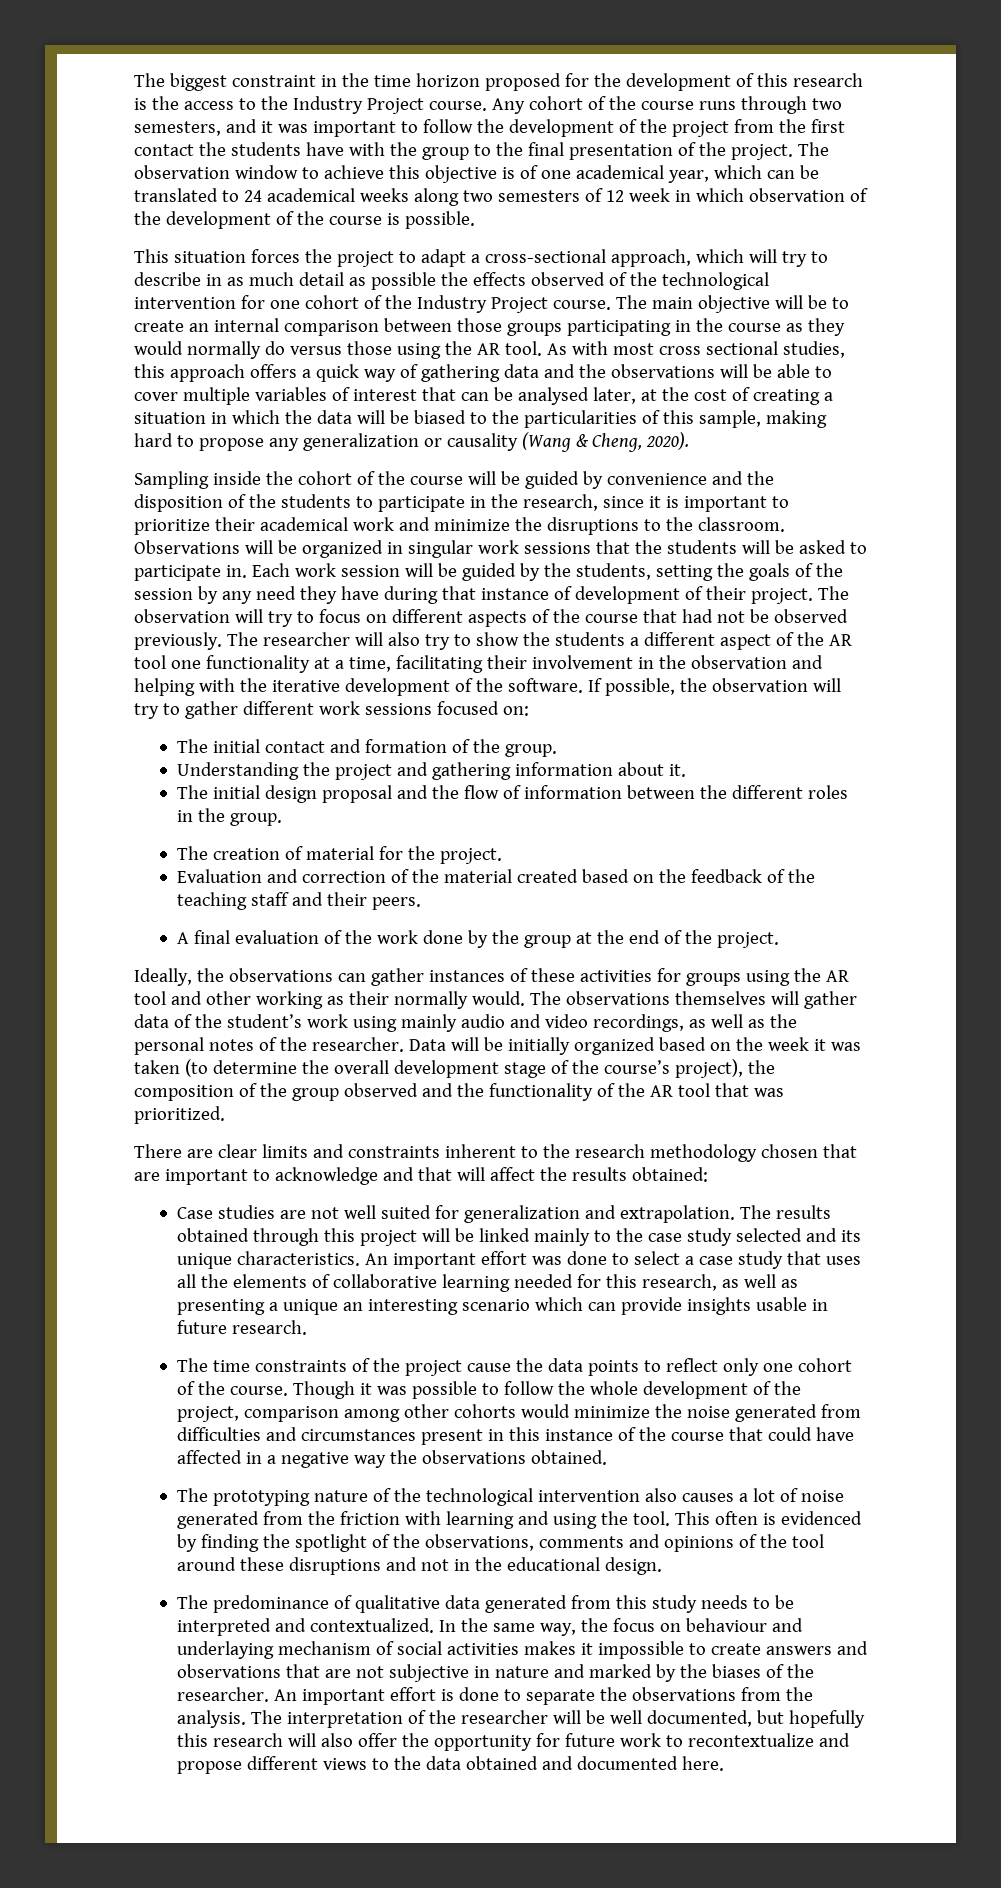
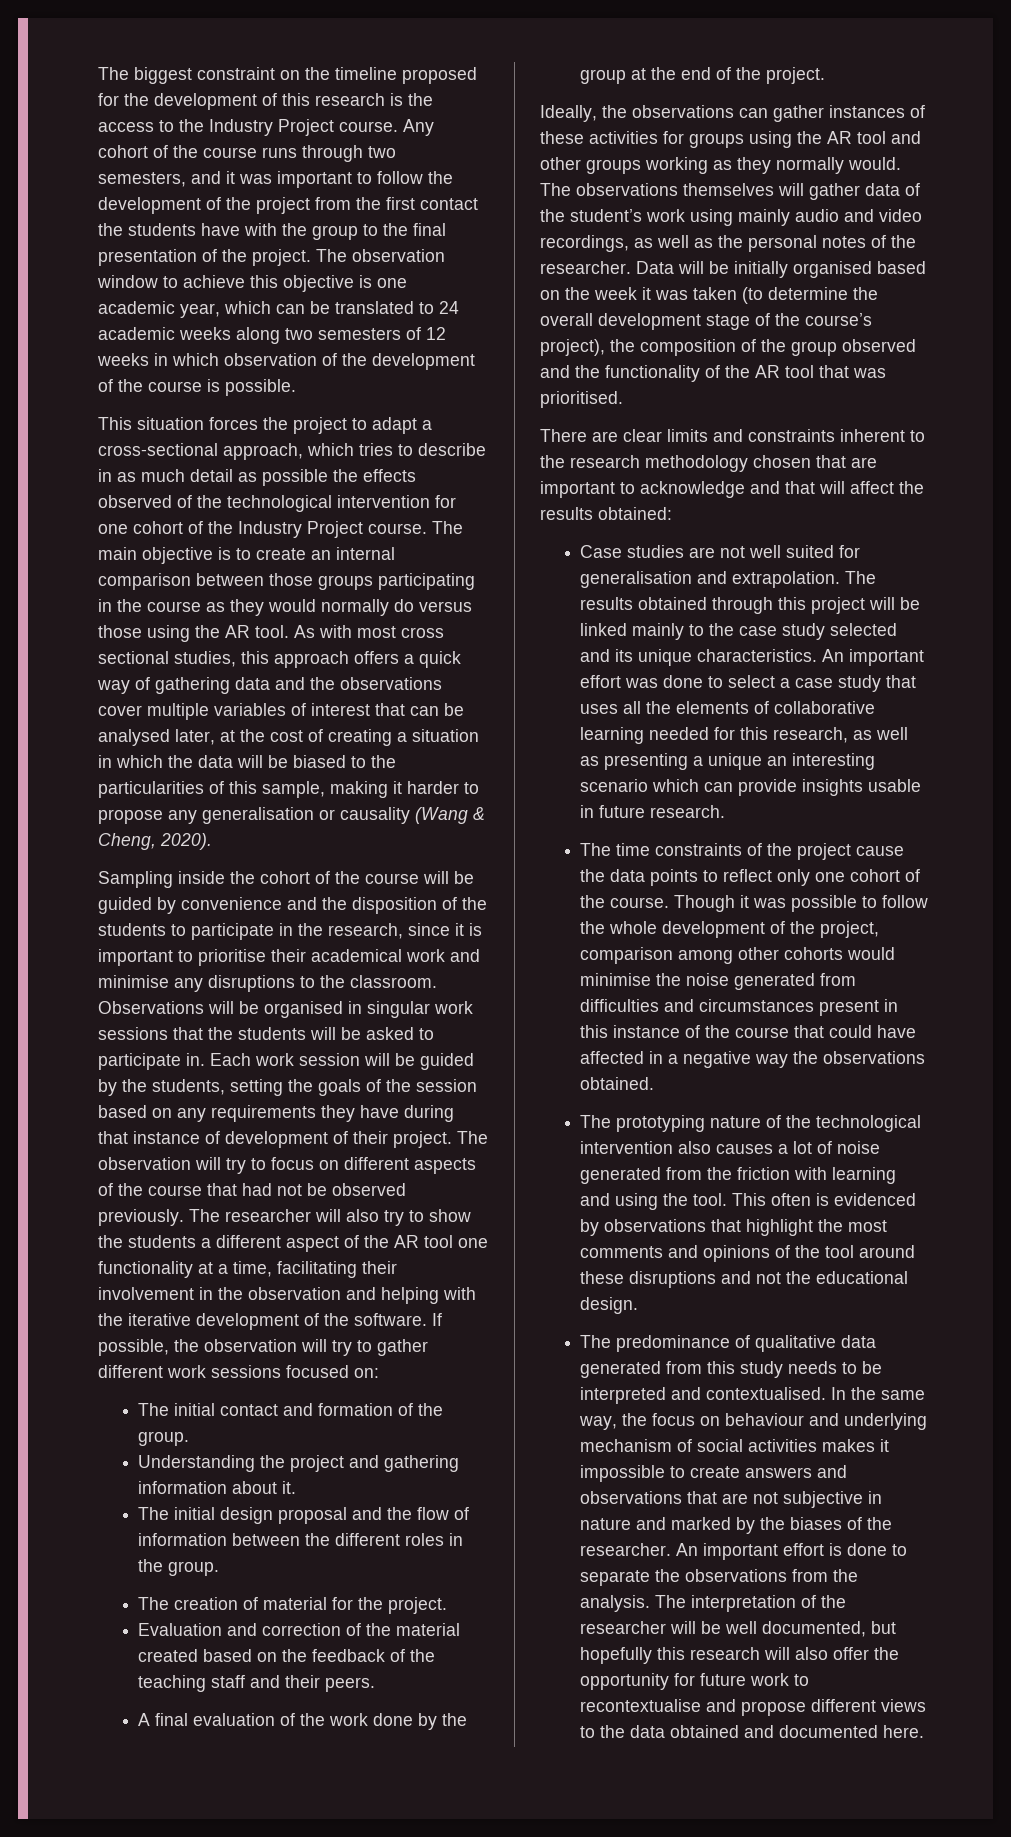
[320,73,480,87] in the time horizon -> [280,67,397,80] on the timeline
[519,165,664,179] of one academical -> [377,278,407,288] [98,301,175,314] one academic
[266,188,355,202] academical -> [98,327,175,340] academic
[628,188,670,202] week -> [97,353,149,366] weeks
[748,249,807,267] will try -> [359,443,393,456] tries
[774,295,827,309] will be -> [218,547,231,560] is
[719,364,832,378] will be able to -> (442, 683) none
[134,433,173,447] hard -> [393,781,459,794] it harder
[302,433,419,451] generalization -> [202,807,314,824] generalisation
[134,519,210,535] prioritize -> [198,949,266,966] prioritise
[433,517,542,531] minimize the -> [98,975,203,992] minimise any
[301,540,383,558] organized -> [264,1001,343,1018] organised
[197,586,296,604] by any need -> [98,1105,316,1122] based on any requirements
(251, 998) none -> [586,159,641,174] groups
[348,991,389,1005] their -> [737,157,771,174] they
[573,1037,655,1055] organized -> [793,261,872,278] organised
[134,1106,225,1124] prioritized. -> [540,391,623,408] prioritised.
[463,1205,580,1223] generalization -> [580,571,693,588] generalisation
[573,1406,650,1418] minimize -> [580,973,652,986] minimise
[200,1534,534,1552] finding the spotlight of the observations, -> [604,1219,888,1236] observations that highlight the most
[453,1559,470,1571] in -> (782, 1278) none
[309,1618,434,1633] contextualized. -> [706,1387,827,1400] contextualised.
[176,1641,274,1659] underlaying -> [844,1413,928,1430] underlying
[687,1733,814,1747] recontextualize -> [580,1699,702,1712] recontextualise

